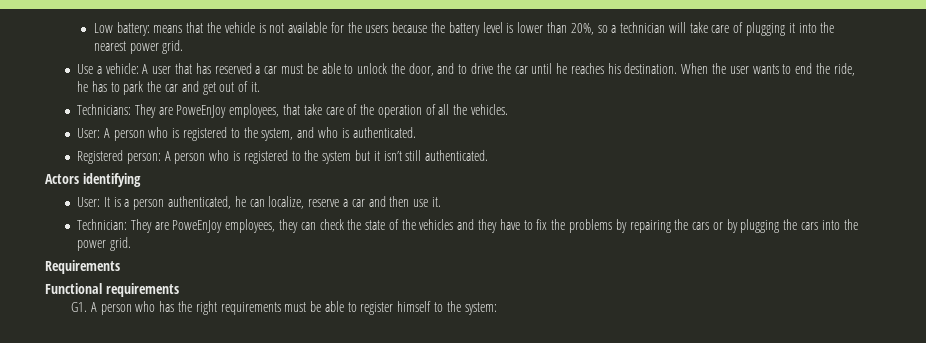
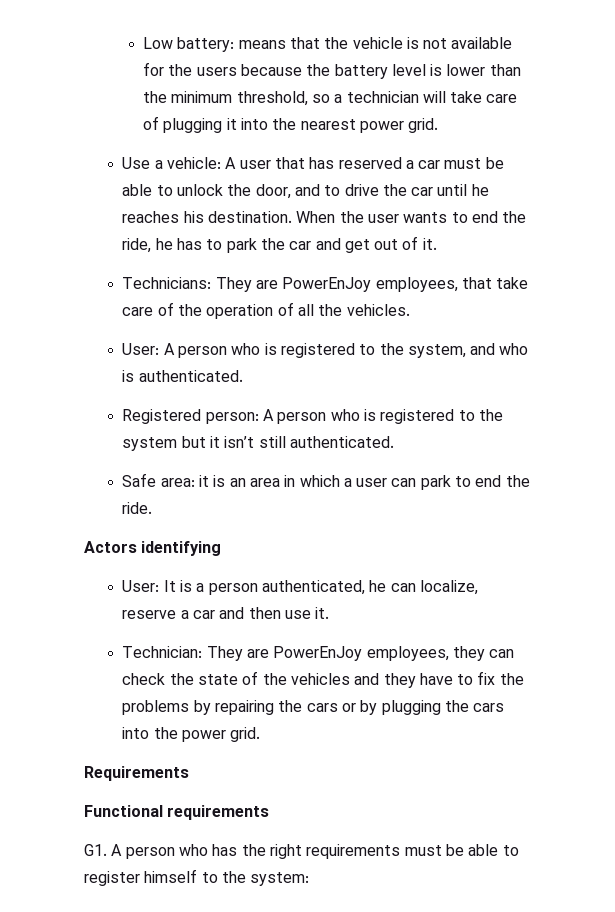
[570,23,594,35] 20%, -> [142,91,308,106] the minimum threshold,
[176,105,227,118] PoweEnJoy -> [282,277,372,292] PowerEnJoy
(489, 155) none -> [122,473,530,490] [122,502,153,514] // Safe area: it is an area in which a user can park to end the ride.
[172,220,223,233] PoweEnJoy -> [273,646,363,661] PowerEnJoy

